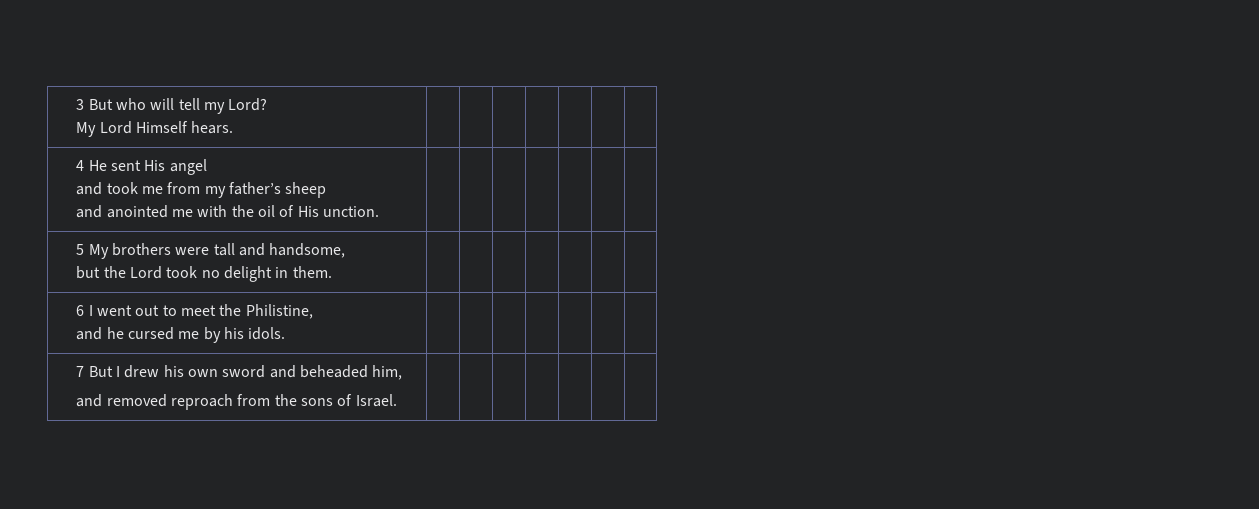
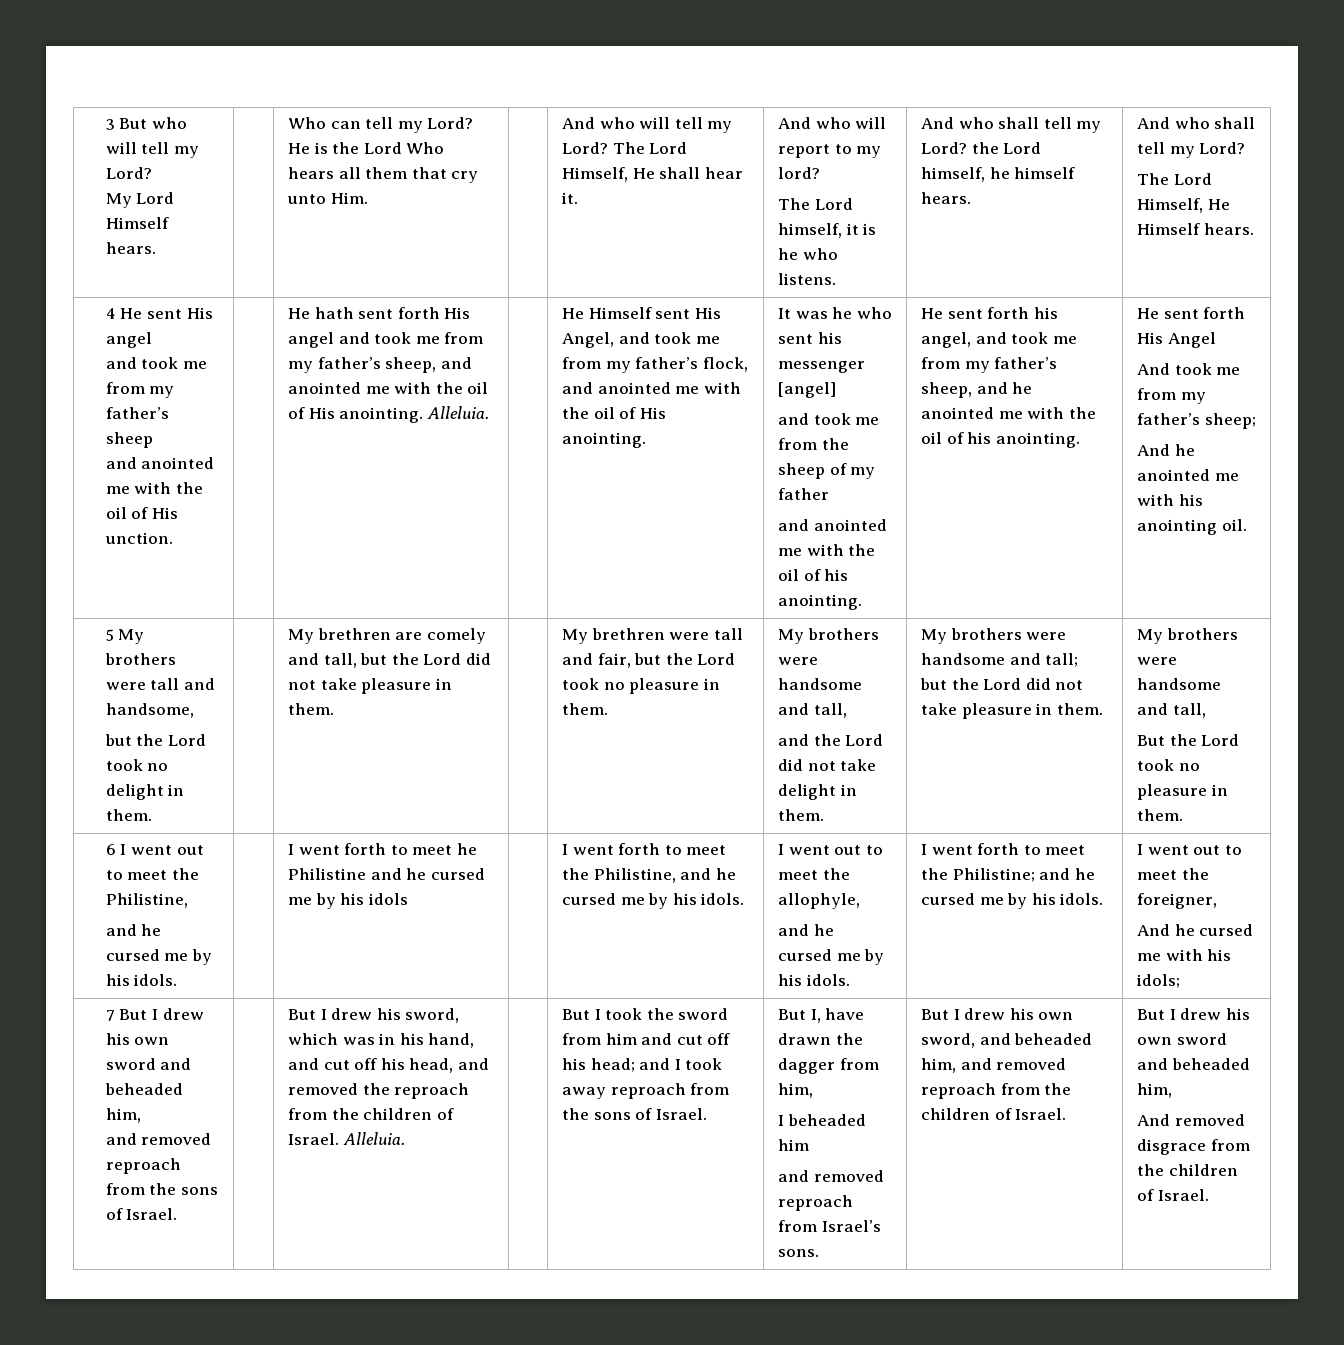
(234, 127) | | | | | -> [288,117,474,133] [288,142,445,154] [288,167,479,183] [287,192,368,204] [562,117,733,133] [562,142,688,154] [562,167,743,182] [561,192,579,204] [778,117,887,129] [778,144,882,158] [778,167,821,179] [778,198,853,210] [778,223,877,238] [778,248,838,260] [778,273,837,285] [921,117,1102,133] [921,142,1042,154] [921,167,1076,182] [921,192,972,204] [1137,117,1256,129] [1137,142,1246,158] [1137,173,1212,185] [1137,198,1230,213] [1137,223,1254,235] Who can tell my Lord? He is the Lord Who hears all them that cry unto Him. | | And who will tell my Lord? The Lord Himself, He shall hear it. | And who will report to my lord? // The Lord himself, it is he who listens. | And who shall tell my Lord? the Lord himself, he himself hears. | And who shall tell my Lord? // The Lord Himself, He Himself hears.
(379, 211) | | | | | -> [288,307,471,319] [288,332,484,348] [288,357,472,373] [288,382,489,394] [288,406,489,423] [562,307,721,319] [562,332,720,348] [562,357,748,373] [562,382,741,394] [562,407,666,419] [562,432,647,448] [778,307,892,319] [778,332,842,344] [778,361,866,373] [778,382,837,398] [778,413,880,425] [778,438,849,450] [778,463,876,479] [778,488,830,500] [778,519,887,531] [778,544,876,556] [778,569,849,581] [778,594,863,610] [921,307,1058,319] [921,332,1077,348] [921,357,1058,373] [921,382,1033,398] [921,407,1096,419] [921,432,1080,448] [1137,307,1246,319] [1137,332,1216,348] [1137,363,1241,375] [1137,388,1206,404] [1137,413,1256,429] [1137,444,1195,456] [1137,469,1239,481] [1137,494,1203,506] [1137,519,1247,535] He hath sent forth His angel and took me from my father’s sheep, and anointed me with the oil of His anointing. Alleluia. | | He Himself sent His Angel, and took me from my father’s flock, and anointed me with the oil of His anointing. | It was he who sent his messenger [angel] // and took me from the sheep of my father // and anointed me with the oil of his anointing. | He sent forth his angel, and took me from my father’s sheep, and he anointed me with the oil of his anointing. | He sent forth His Angel // And took me from my father’s sheep; // And he anointed me with his anointing oil.
(332, 272) | | | | | -> [288,628,486,644] [288,653,492,668] [288,678,452,694] [288,703,335,715] [562,628,743,644] [562,653,736,668] [562,678,720,694] [562,703,609,715] [778,628,879,644] [778,657,819,665] [778,678,863,690] [778,703,847,718] [778,734,884,746] [778,759,877,771] [778,784,857,800] [778,809,825,821] [921,628,1067,644] [921,653,1079,667] [920,678,1084,690] [921,703,1103,719] [1137,628,1238,644] [1137,657,1178,665] [1137,678,1222,690] [1137,703,1206,718] [1137,734,1240,746] [1137,759,1200,771] [1137,784,1228,800] [1137,809,1184,821] My brethren are comely and tall, but the Lord did not take pleasure in them. | | My brethren were tall and fair, but the Lord took no pleasure in them. | My brothers were handsome and tall, // and the Lord did not take delight in them. | My brothers were handsome and tall; but the Lord did not take pleasure in them. | My brothers were handsome and tall, // But the Lord took no pleasure in them.
(286, 333) | | | | | -> [288,843,478,855] [288,868,485,880] [288,893,408,909] [562,843,727,855] [562,868,736,883] [562,893,745,909] [778,844,883,855] [778,868,850,880] [778,893,861,909] [778,924,834,936] [778,949,885,965] [778,974,850,986] [921,843,1086,855] [921,868,1095,882] [921,893,1104,909] [1137,844,1242,855] [1137,868,1209,880] [1137,893,1218,909] [1137,924,1254,936] [1137,949,1232,961] [1136,974,1181,988] I went forth to meet he Philistine and he cursed me by his idols | | I went forth to meet the Philistine, and he cursed me by his idols. | I went out to meet the allophyle, // and he cursed me by his idols. | I went forth to meet the Philistine; and he cursed me by his idols. | I went out to meet the foreigner, // And he cursed me with his idols;
(397, 400) | | | | | -> [288,1008,460,1023] [288,1033,475,1048] [288,1058,490,1073] [288,1083,470,1099] [288,1108,454,1120] [288,1132,405,1145] [562,1008,729,1020] [562,1033,731,1045] [562,1058,723,1072] [562,1083,730,1099] [562,1108,707,1120] [778,1008,865,1023] [778,1033,863,1045] [778,1058,879,1074] [778,1083,814,1098] [778,1114,866,1126] [778,1139,810,1151] [778,1170,884,1182] [778,1195,854,1211] [778,1220,881,1232] [778,1249,820,1257] [921,1008,1074,1020] [921,1033,1093,1048] [921,1058,1067,1073] [921,1083,1072,1099] [921,1108,1067,1120] [1137,1008,1250,1020] [1137,1033,1227,1045] [1137,1058,1250,1070] [1137,1083,1173,1098] [1137,1114,1245,1126] [1137,1139,1250,1155] [1137,1164,1238,1176] [1137,1189,1209,1201] But I drew his sword, which was in his hand, and cut off his head, and removed the reproach from the children of Israel. Alleluia. | | But I took the sword from him and cut off his head; and I took away reproach from the sons of Israel. | But I, have drawn the dagger from him, // I beheaded him // and removed reproach from Israel’s sons. | But I drew his own sword, and beheaded him, and removed reproach from the children of Israel. | But I drew his own sword and beheaded him, // And removed disgrace from the children of Israel.

